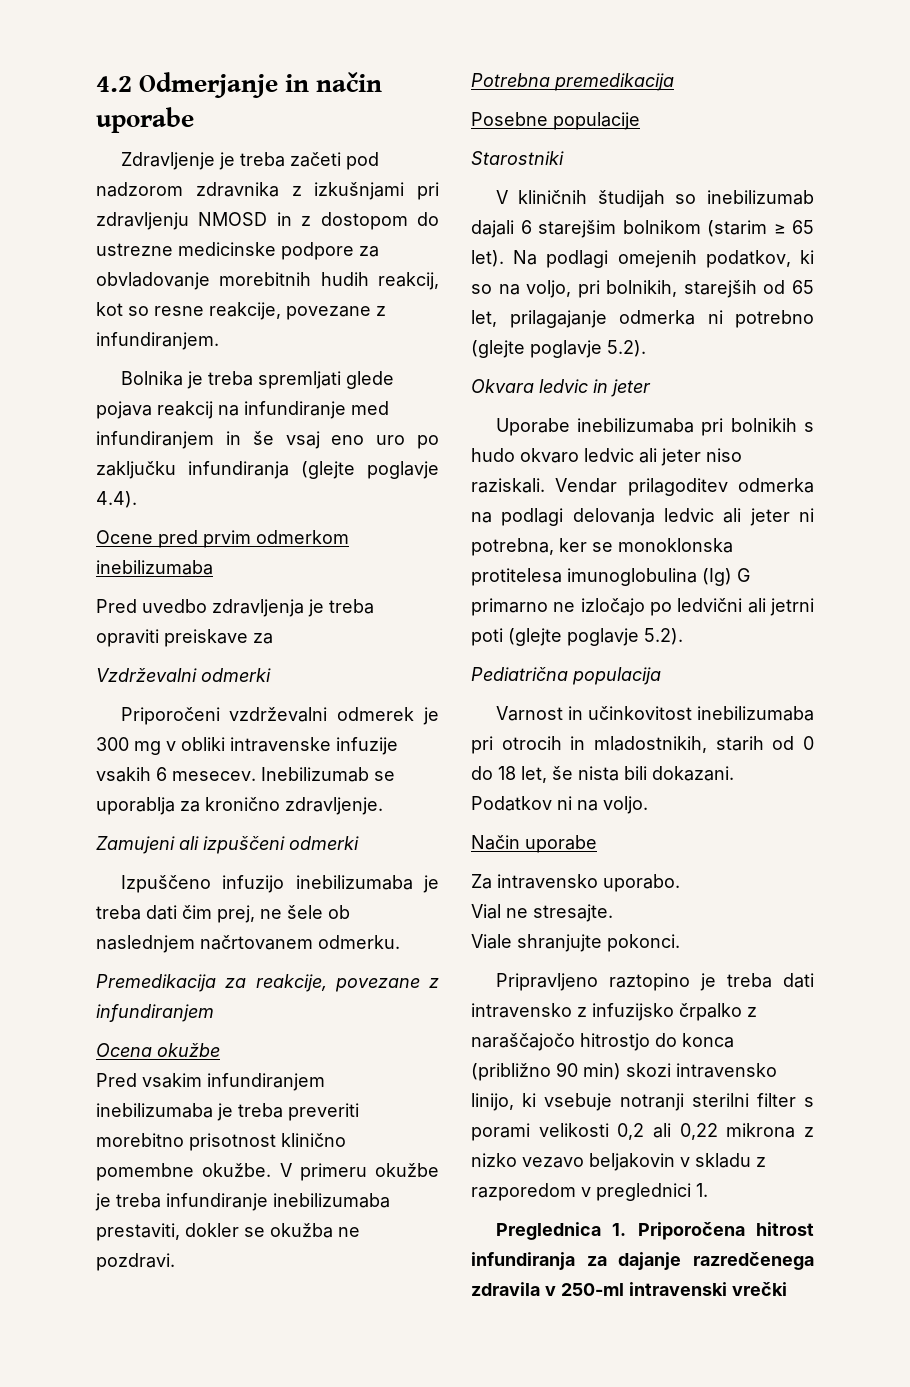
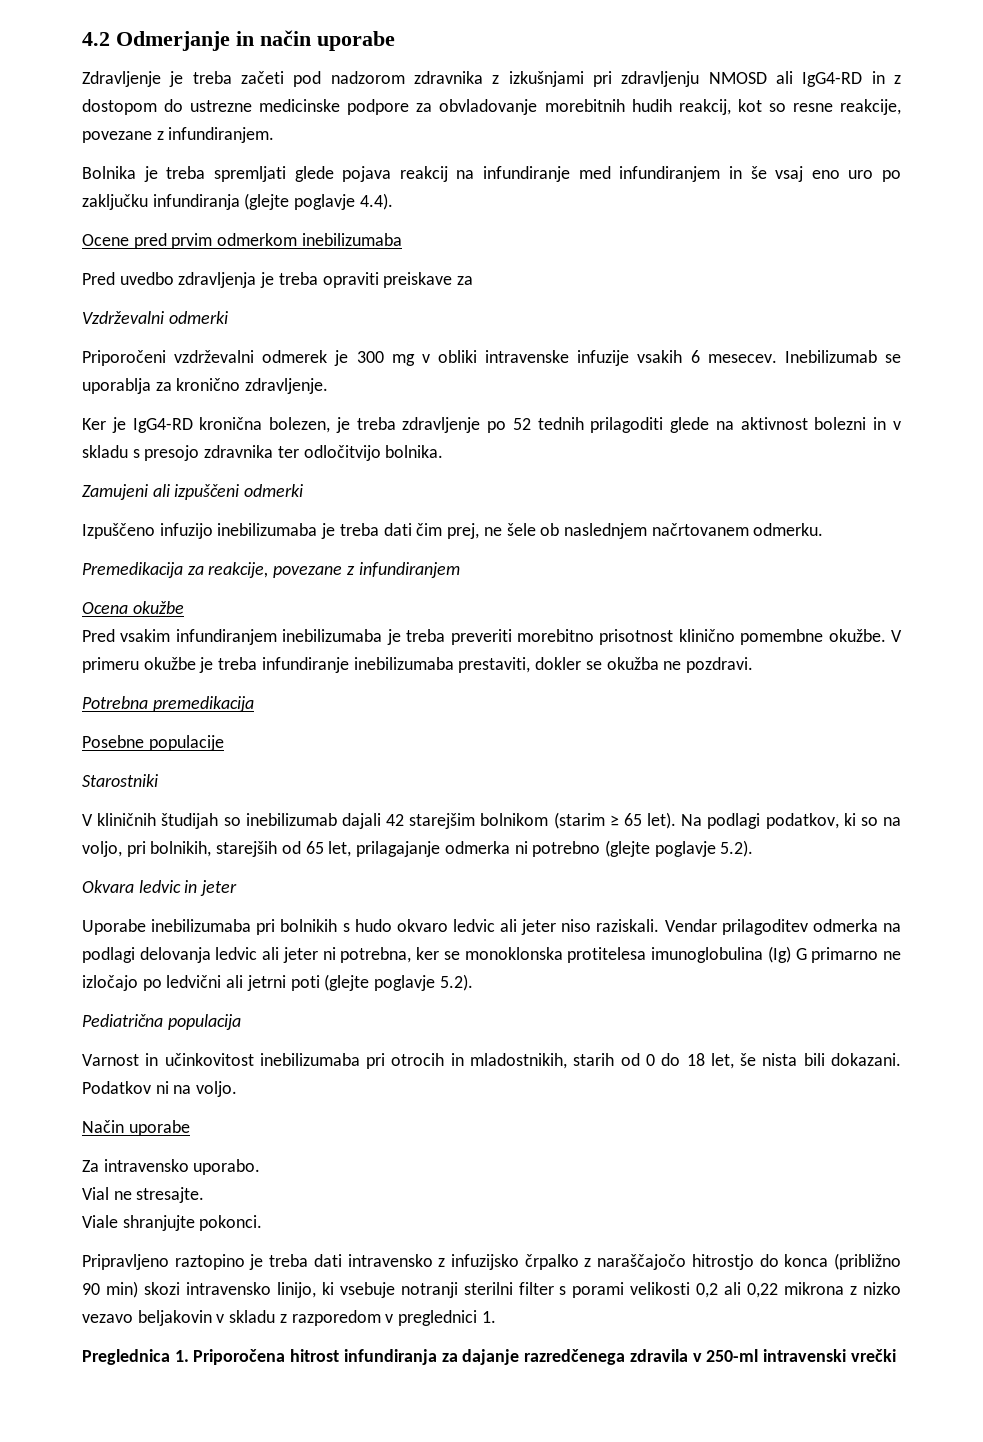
(268, 219) none -> [776,71,863,87] ali IgG4-RD
(383, 806) none -> [82,417,901,433] [82,445,444,461] // Ker je IgG4-RD kronična bolezen, je treba zdravljenje po 52 tednih prilagoditi glede na aktivnost bolezni in v skladu s presojo zdravnika ter odločitvijo bolnika.
[520,220,532,234] 6 -> [386,814,404,826] 42
[617,250,697,268] omejenih -> (761, 821) none

